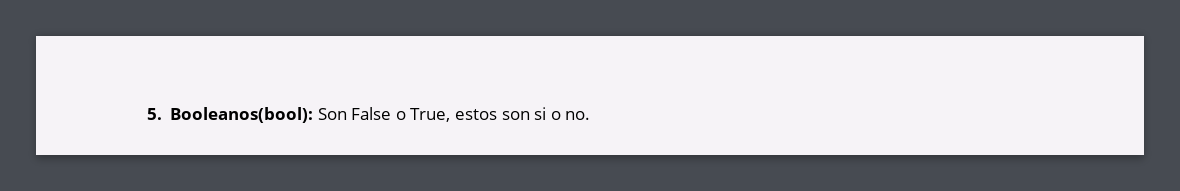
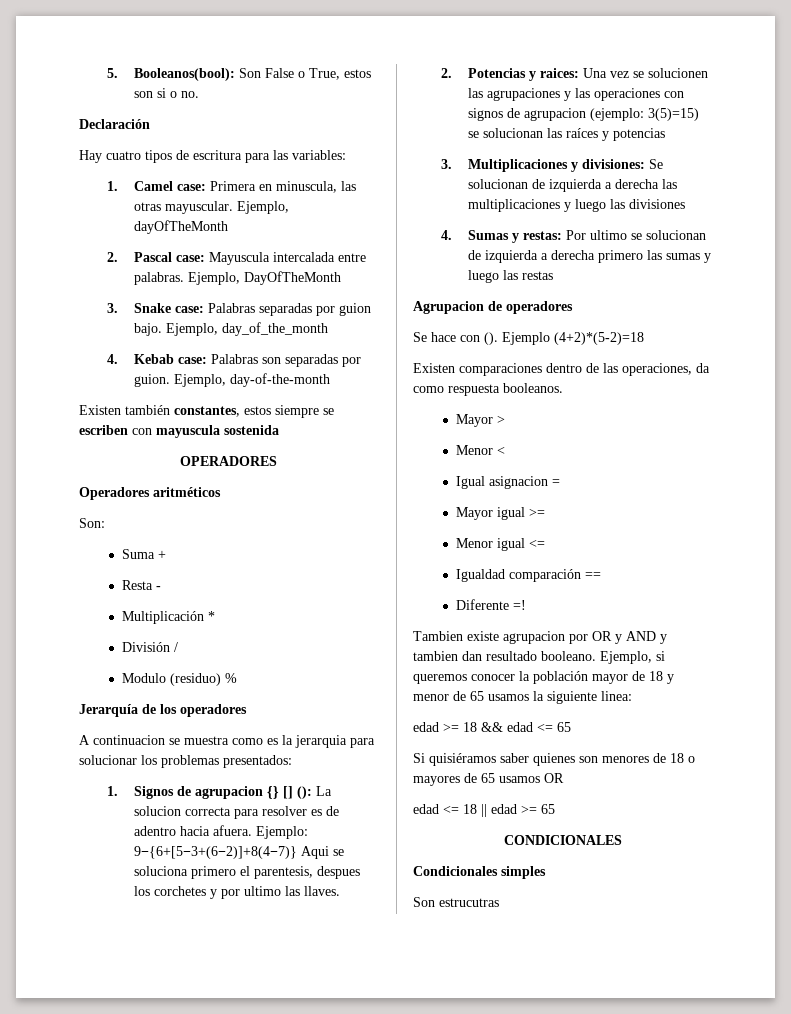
(591, 115) none -> [79,119,150,129] [79,150,346,163] [106,181,357,193] [134,201,290,214] [134,220,229,234] [106,252,367,265] [134,271,342,285] [106,303,372,316] [134,322,329,336] [106,354,362,367] [134,373,331,387] [79,405,334,418] [79,425,279,438] [180,456,277,466] [79,487,221,500] [79,518,105,528] [122,549,167,559] [122,580,162,590] [122,611,216,624] [122,642,179,652] [122,673,238,686] [79,704,247,717] [79,735,375,748] [79,755,292,768] [106,786,333,799] [134,806,340,819] [134,825,309,839] [134,846,345,859] [134,866,361,879] [134,886,341,899] [440,68,709,81] [468,88,685,101] [468,108,700,121] [468,128,666,141] [440,159,664,172] [468,179,678,192] [468,199,686,212] [440,230,707,243] [468,250,712,263] [468,270,554,283] [413,301,573,314] [413,332,644,345] [413,363,710,376] [413,383,563,396] [456,414,506,427] [456,445,506,455] [456,476,561,489] [456,507,546,520] [456,538,546,551] [456,569,602,582] [456,599,527,610] [413,631,667,644] [413,651,665,664] [413,671,674,684] [413,691,632,704] [413,722,571,732] [413,753,695,766] [413,773,564,786] [413,804,555,817] [503,835,622,845] [413,866,546,879] [413,897,499,907] // Declaración // Hay cuatro tipos de escritura para las variables: // 1. Camel case: Primera en minuscula, las otras mayuscular. Ejemplo, dayOfTheMonth // 2. Pascal case: Mayuscula intercalada entre palabras. Ejemplo, DayOfTheMonth // 3. Snake case: Palabras separadas por guion bajo. Ejemplo, day_of_the_month // 4. Kebab case: Palabras son separadas por guion. Ejemplo, day-of-the-month // Existen también constantes, estos siempre se escriben con mayuscula sostenida // OPERADORES // Operadores aritméticos // Son: // Suma + // Resta - // Multiplicación * // División / // Modulo (residuo) % // Jerarquía de los operadores // A continuacion se muestra como es la jerarquia para solucionar los problemas presentados: // 1. Signos de agrupacion {} [] (): La solucion correcta para resolver es de adentro hacia afuera. Ejemplo: 9−{6+[5−3+(6−2)]+8(4−7)} Aqui se soluciona primero el parentesis, despues los corchetes y por ultimo las llaves. // 2. Potencias y raices: Una vez se solucionen las agrupaciones y las operaciones con signos de agrupacion (ejemplo: 3(5)=15) se solucionan las raíces y potencias // 3. Multiplicaciones y divisiones: Se solucionan de izquierda a derecha las multiplicaciones y luego las divisiones // 4. Sumas y restas: Por ultimo se solucionan de izquierda a derecha primero las sumas y luego las restas // Agrupacion de operadores // Se hace con (). Ejemplo (4+2)*(5-2)=18 // Existen comparaciones dentro de las operaciones, da como respuesta booleanos. // Mayor > // Menor < // Igual asignacion = // Mayor igual >= // Menor igual <= // Igualdad comparación == // Diferente =! // Tambien existe agrupacion por OR y AND y tambien dan resultado booleano. Ejemplo, si queremos conocer la población mayor de 18 y menor de 65 usamos la siguiente linea: // edad >= 18 && edad <= 65 // Si quisiéramos saber quienes son menores de 18 o mayores de 65 usamos OR // edad <= 18 || edad >= 65 // CONDICIONALES // Condicionales simples // Son estrucutras

